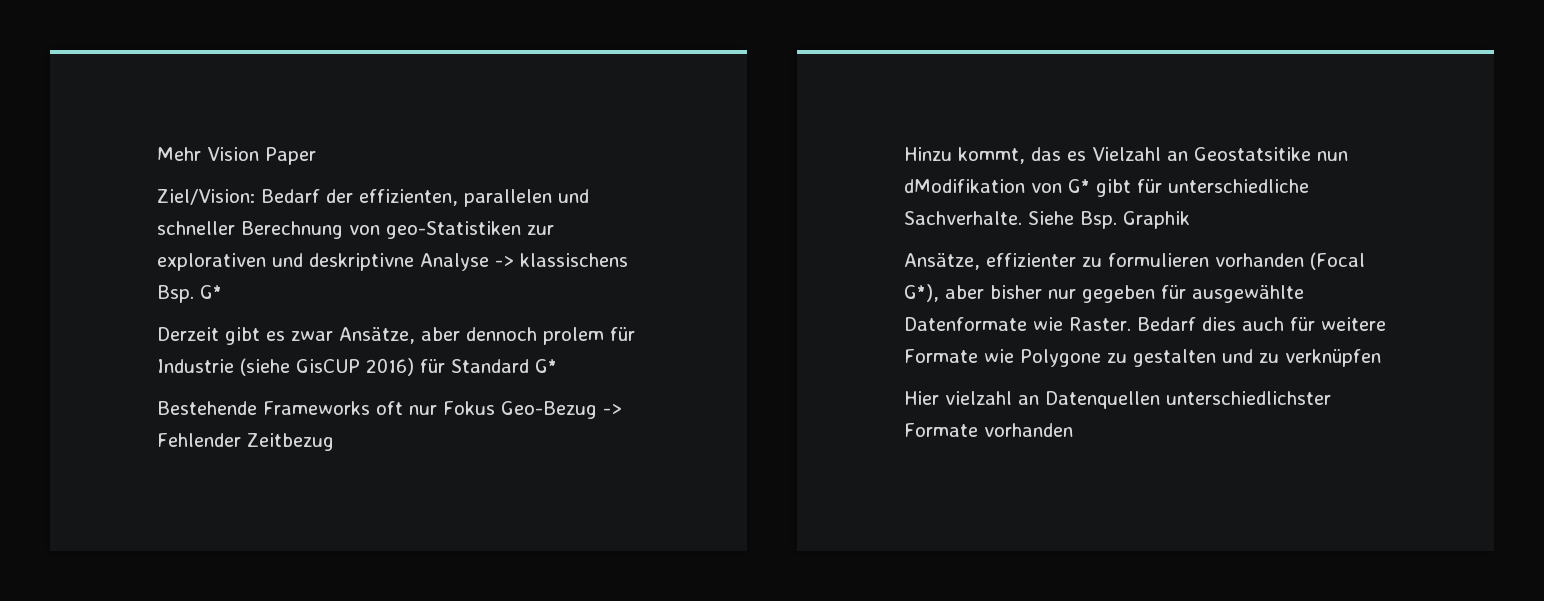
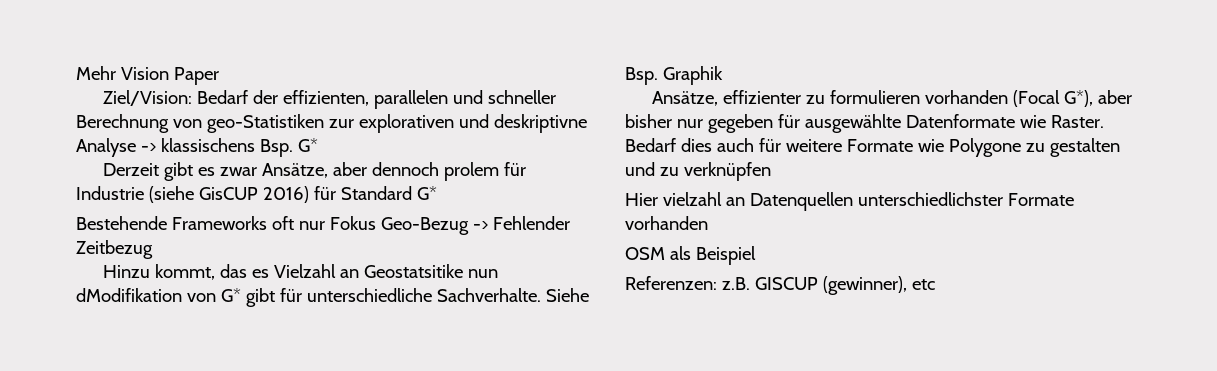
(1073, 430) none -> [625,246,756,265] [625,276,935,295] // OSM als Beispiel // Referenzen: z.B. GISCUP (gewinner), etc

